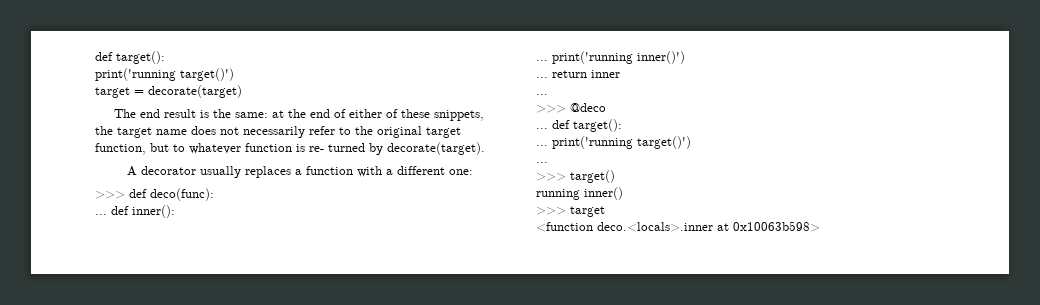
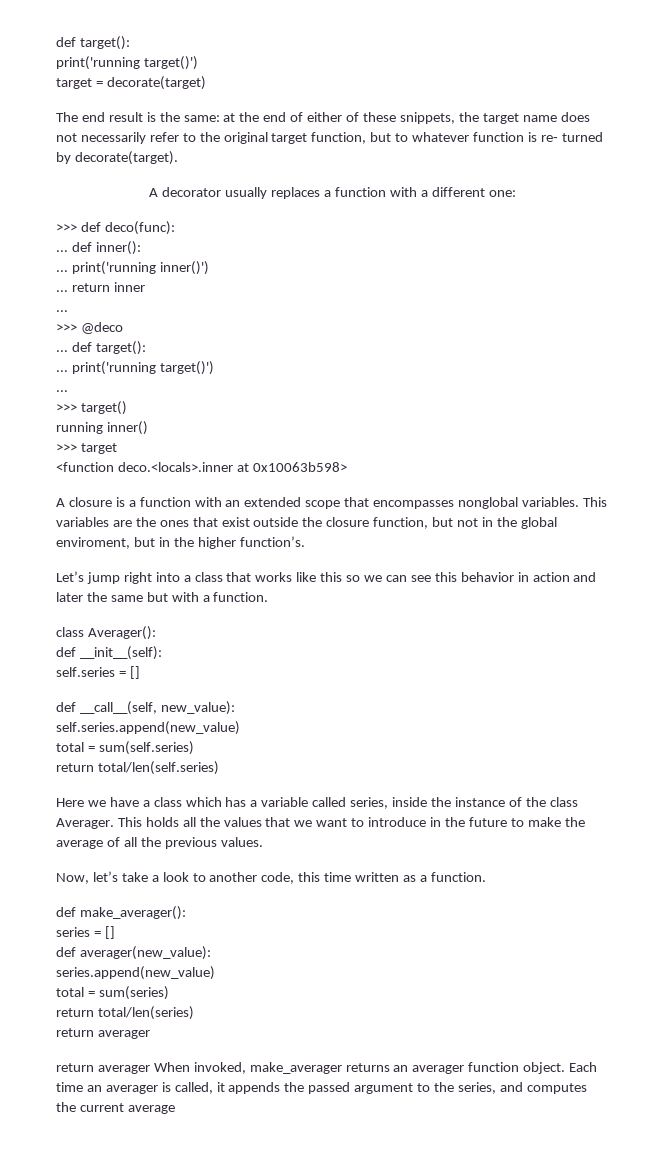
(820, 226) none -> [56,497,607,509] [56,517,557,529] [56,536,305,549] [56,571,597,584] [56,592,269,602] [56,626,156,640] [56,646,162,660] [56,666,140,679] [56,701,235,715] [56,721,240,735] [56,741,194,755] [56,761,219,775] [56,797,578,809] [56,817,585,829] [56,837,263,849] [56,871,486,884] [56,906,186,920] [56,926,115,939] [56,946,211,960] [56,966,215,980] [56,986,169,1000] [56,1006,194,1020] [56,1028,150,1039] [56,1062,598,1074] [56,1082,587,1094] [56,1102,175,1114] // A closure is a function with an extended scope that encompasses nonglobal variables. This variables are the ones that exist outside the closure function, but not in the global enviroment, but in the higher function’s. // Let’s jump right into a class that works like this so we can see this behavior in action and later the same but with a function. // class Averager(): // def __init__(self): // self.series = [] // def __call__(self, new_value): // self.series.append(new_value) // total = sum(self.series) // return total/len(self.series) // Here we have a class which has a variable called series, inside the instance of the class Averager. This holds all the values that we want to introduce in the future to make the average of all the previous values. // Now, let’s take a look to another code, this time written as a function. // def make_averager(): // series = [] // def averager(new_value): // series.append(new_value) // total = sum(series) // return total/len(series) // return averager // return averager When invoked, make_averager returns an averager function object. Each time an averager is called, it appends the passed argument to the series, and computes the current average

